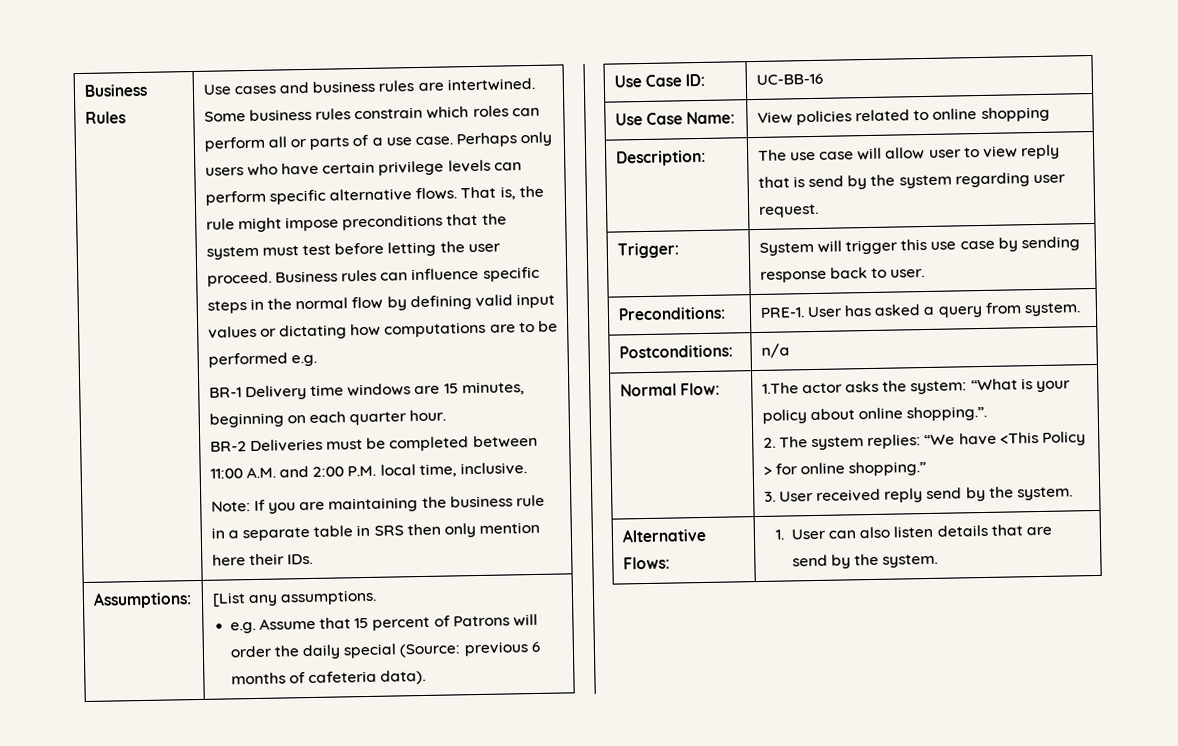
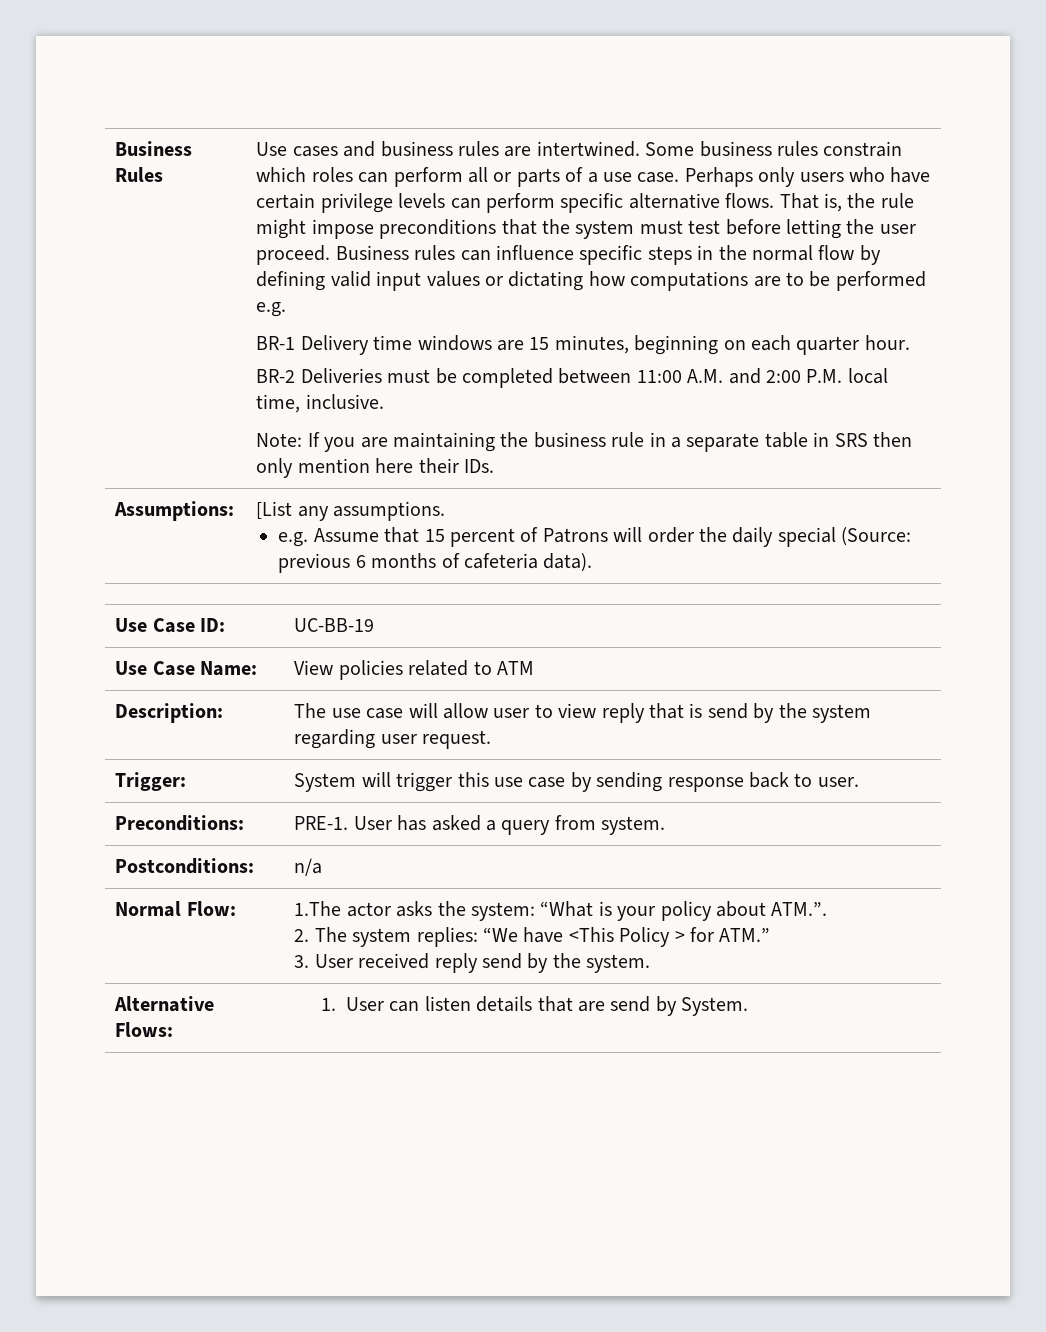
[755,73,823,85] UC-BB-16 -> [294,618,375,632] UC-BB-19
[932,106,1050,122] online shopping -> [496,661,534,675] ATM
[857,405,988,422] online shopping.”. -> [771,902,828,916] ATM.”.
[799,461,927,477] online shopping.” -> [719,928,771,942] ATM.”
[859,526,891,539] also -> (420, 1006) none
[854,553,939,568] the system. -> [681,997,749,1016] System.

